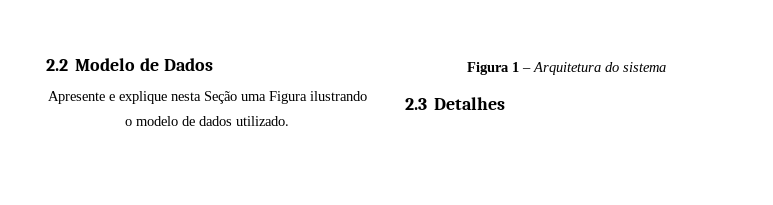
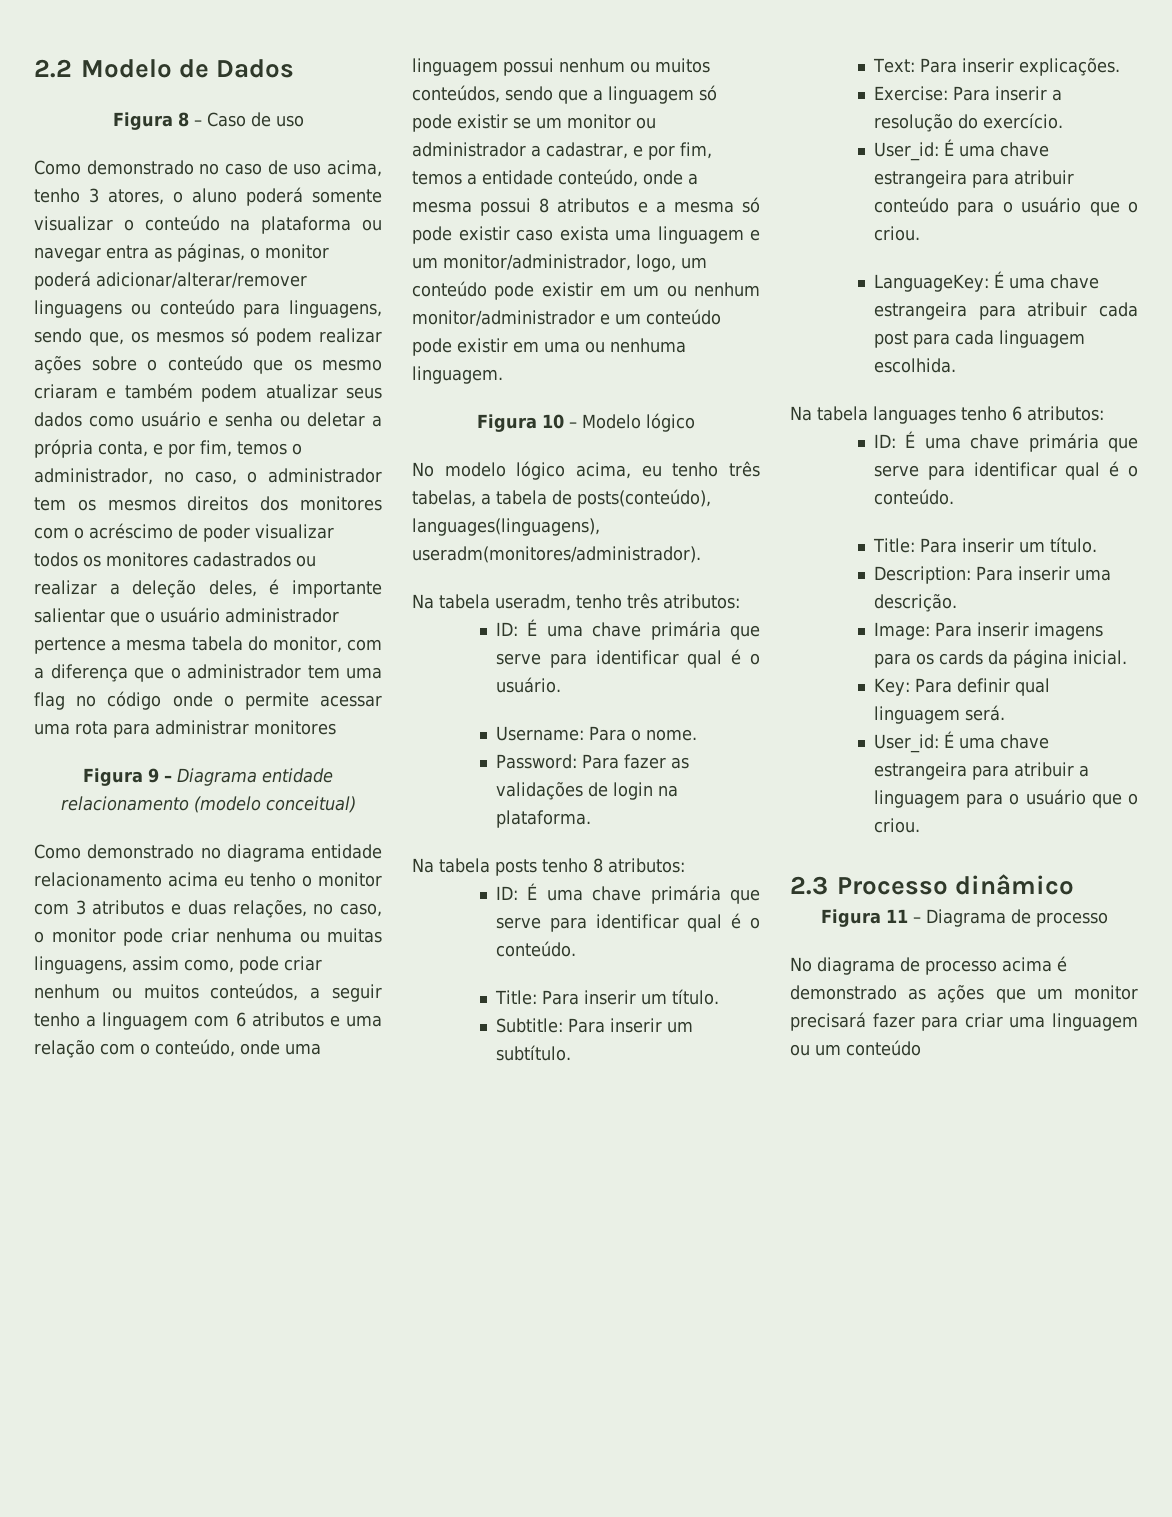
[47,91,367,104] [125,116,289,126] [466,62,666,75] [405,97,506,110] Apresente e explique nesta Seção uma Figura ilustrando o modelo de dados utilizado. // Figura 1 – Arquitetura do sistema // 2.3 Detalhes -> [112,112,304,130] [34,160,382,177] [34,187,382,206] [34,215,383,234] [34,243,329,262] [34,271,307,290] [34,299,382,318] [34,327,382,346] [34,355,382,374] [34,383,382,402] [34,411,382,427] [34,439,302,458] [34,468,382,485] [34,496,382,511] [34,523,334,542] [34,552,316,567] [34,579,382,598] [34,607,339,626] [34,636,382,654] [34,664,382,682] [34,691,382,710] [34,720,336,738] [83,768,333,786] [60,796,356,813] [34,844,382,862] [34,872,382,887] [34,900,383,918] [34,928,382,946] [34,956,322,974] [34,983,382,1002] [34,1012,382,1030] [34,1039,321,1058] [412,58,710,76] [412,85,717,104] [412,114,656,132] [412,142,712,160] [412,169,698,187] [412,197,760,216] [412,226,760,244] [412,254,707,272] [412,281,760,300] [412,309,721,326] [412,338,686,356] [412,366,503,384] [477,413,695,432] [412,461,760,480] [412,489,711,508] [412,518,600,536] [412,546,701,563] [412,593,740,611] [496,619,760,640] [496,649,760,668] [496,677,562,693] [496,726,698,741] [496,754,690,769] [496,782,679,800] [496,810,592,828] [412,858,685,876] [496,883,760,904] [496,913,760,932] [496,941,577,957] [495,989,720,1005] [496,1018,694,1033] [496,1045,572,1061] [873,58,1121,76] [874,86,1063,101] [874,113,1064,132] [874,139,1050,161] [874,170,1075,188] [874,197,1138,216] [874,226,921,241] [874,271,1100,292] [874,302,1138,320] [874,330,1086,348] [874,358,957,373] [790,406,1104,424] [874,431,1138,452] [874,461,1138,480] [874,489,955,505] [873,537,1098,553] [874,566,1112,584] [874,594,958,612] [874,622,1104,640] [874,649,1128,668] [874,678,1051,696] [874,705,1006,724] [874,731,1050,753] [874,762,1090,780] [874,789,1138,808] [874,818,921,833] [790,874,1075,895] [820,909,1108,927] [790,956,1067,975] [790,985,1138,1003] [790,1012,1138,1031] [790,1040,921,1056] Figura 8 – Caso de uso // Como demonstrado no caso de uso acima, tenho 3 atores, o aluno poderá somente visualizar o conteúdo na plataforma ou navegar entra as páginas, o monitor poderá adicionar/alterar/remover linguagens ou conteúdo para linguagens, sendo que, os mesmos só podem realizar ações sobre o conteúdo que os mesmo criaram e também podem atualizar seus dados como usuário e senha ou deletar a própria conta, e por fim, temos o administrador, no caso, o administrador tem os mesmos direitos dos monitores com o acréscimo de poder visualizar todos os monitores cadastrados ou realizar a deleção deles, é importante salientar que o usuário administrador pertence a mesma tabela do monitor, com a diferença que o administrador tem uma flag no código onde o permite acessar uma rota para administrar monitores // Figura 9 – Diagrama entidade relacionamento (modelo conceitual) // Como demonstrado no diagrama entidade relacionamento acima eu tenho o monitor com 3 atributos e duas relações, no caso, o monitor pode criar nenhuma ou muitas linguagens, assim como, pode criar nenhum ou muitos conteúdos, a seguir tenho a linguagem com 6 atributos e uma relação com o conteúdo, onde uma linguagem possui nenhum ou muitos conteúdos, sendo que a linguagem só pode existir se um monitor ou administrador a cadastrar, e por fim, temos a entidade conteúdo, onde a mesma possui 8 atributos e a mesma só pode existir caso exista uma linguagem e um monitor/administrador, logo, um conteúdo pode existir em um ou nenhum monitor/administrador e um conteúdo pode existir em uma ou nenhuma linguagem. // Figura 10 – Modelo lógico // No modelo lógico acima, eu tenho três tabelas, a tabela de posts(conteúdo), languages(linguagens), useradm(monitores/administrador). // Na tabela useradm, tenho três atributos: // ID: É uma chave primária que serve para identificar qual é o usuário. // Username: Para o nome. // Password: Para fazer as validações de login na plataforma. // Na tabela posts tenho 8 atributos: // ID: É uma chave primária que serve para identificar qual é o conteúdo. // Title: Para inserir um título. // Subtitle: Para inserir um subtítulo. // Text: Para inserir explicações. // Exercise: Para inserir a resolução do exercício. // User_id: É uma chave estrangeira para atribuir conteúdo para o usuário que o criou. // LanguageKey: É uma chave estrangeira para atribuir cada post para cada linguagem escolhida. // Na tabela languages tenho 6 atributos: // ID: É uma chave primária que serve para identificar qual é o conteúdo. // Title: Para inserir um título. // Description: Para inserir uma descrição. // Image: Para inserir imagens para os cards da página inicial. // Key: Para definir qual linguagem será. // User_id: É uma chave estrangeira para atribuir a linguagem para o usuário que o criou. // 2.3 Processo dinâmico // Figura 11 – Diagrama de processo // No diagrama de processo acima é demonstrado as ações que um monitor precisará fazer para criar uma linguagem ou um conteúdo

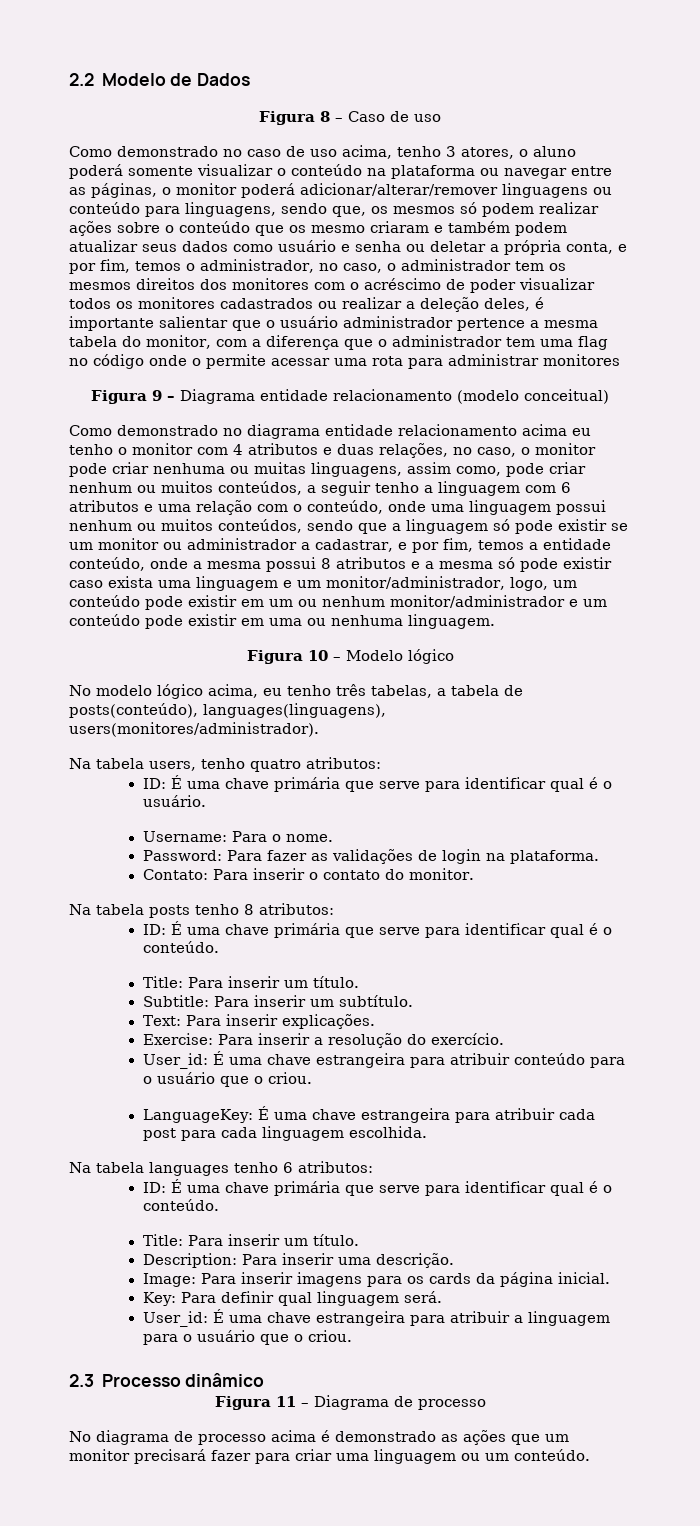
[106,245,149,259] entra -> [571,166,612,176] entre
[75,900,86,915] 3 -> [233,444,243,455] 4
[412,546,701,563] [412,593,658,611] useradm(monitores/administrador). // Na tabela useradm, tenho três -> [69,722,319,737] [69,758,301,772] users(monitores/administrador). // Na tabela users, tenho quatro
(592, 819) none -> [142,868,474,880] // Contato: Para inserir o contato do monitor.
[846,1040,921,1056] conteúdo -> [514,1449,590,1461] conteúdo.

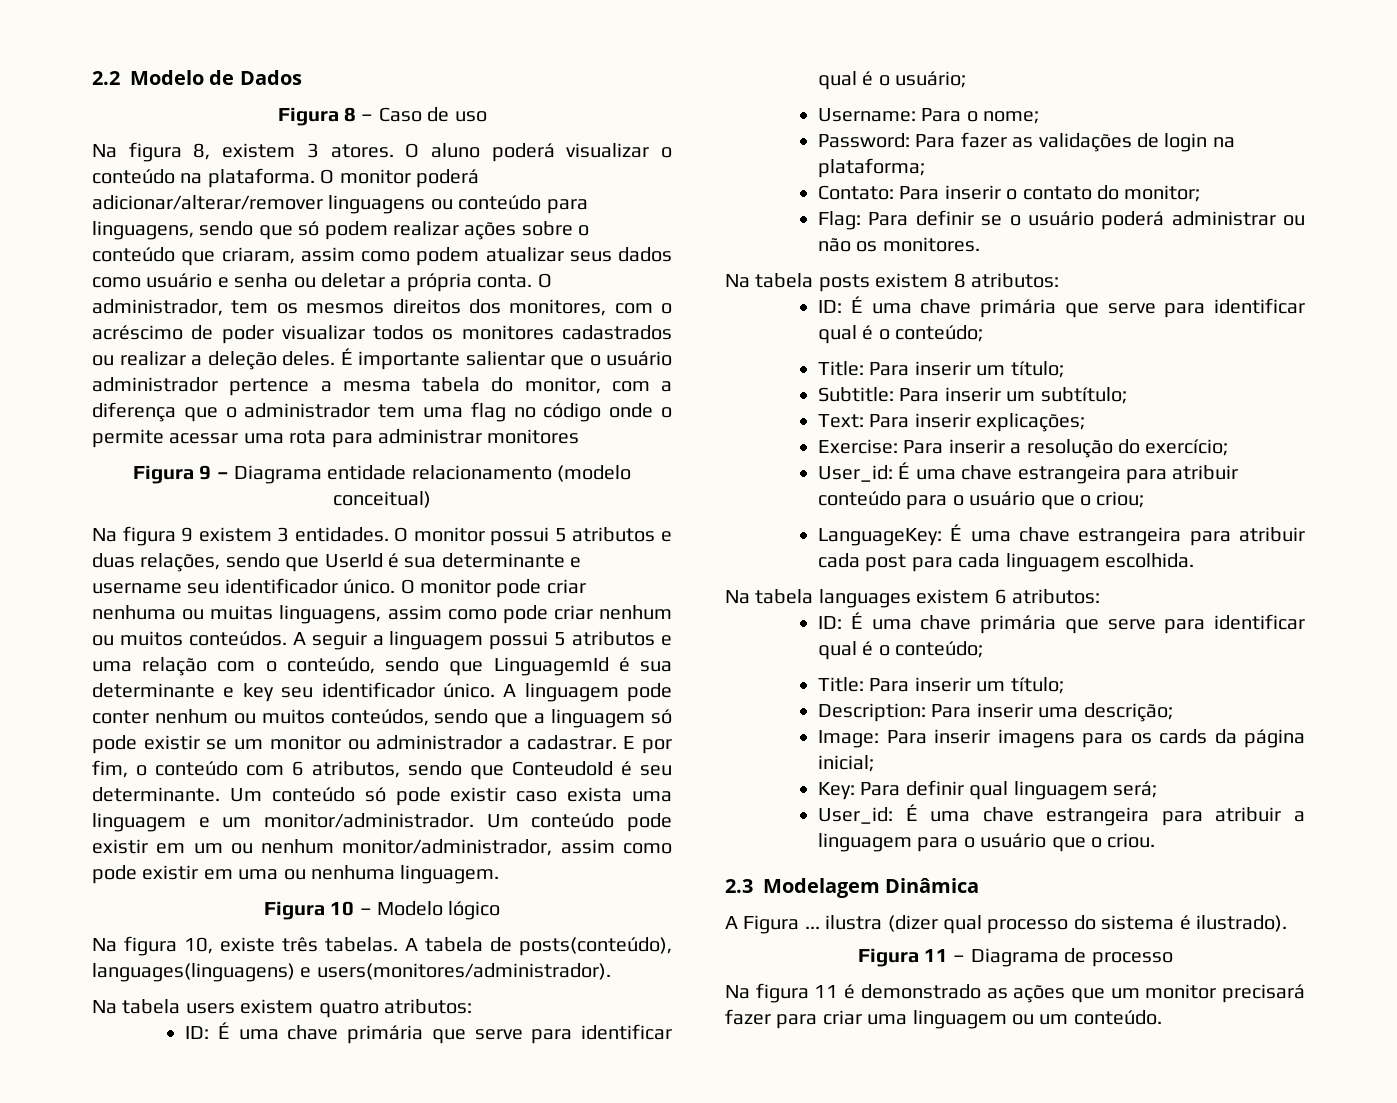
[69,145,528,159] Como demonstrado no caso de uso acima, tenho 3 atores, o -> [92,142,420,162] Na figura 8, existem 3 atores. O
[128,166,193,176] somente -> (555, 152) none
[391,165,612,179] [69,183,171,198] plataforma ou navegar entre as páginas, o -> [207,168,335,188] plataforma. O
[332,206,455,217] que, os mesmos -> [258,225,293,240] que
[289,221,510,233] os mesmo criaram e também -> [221,247,410,264] criaram, assim como
[566,242,627,254] [69,259,511,274] conta, e por fim, temos o administrador, no caso, o administrador -> [477,273,552,288] [92,299,223,316] conta. O administrador,
[232,278,309,290] monitores -> [509,299,607,316] monitores,
[484,297,544,311] deles, é -> [282,348,353,366] deles. É
[69,424,591,439] [69,443,530,458] Como demonstrado no diagrama entidade relacionamento acima eu tenho o monitor com 4 atributos e duas relações, no caso, o -> [92,526,672,546] [92,553,582,572] [92,578,415,594] Na figura 9 existem 3 entidades. O monitor possui 5 atributos e duas relações, sendo que UserId é sua determinante e username seu identificador único. O
[456,466,501,476] como, -> [447,609,497,620] como
[218,481,571,496] conteúdos, a seguir tenho a linguagem com 6 -> [188,631,567,650] conteúdos. A seguir a linguagem possui 5
[388,500,606,515] onde uma linguagem possui -> [385,657,672,676] [92,682,672,702] [92,710,149,724] sendo que LinguagemId é sua determinante e key seu identificador único. A linguagem pode conter
[315,538,611,553] [69,557,493,572] cadastrar, e por fim, temos a entidade conteúdo, onde a mesma possui 8 atributos e a mesma -> [526,735,672,754] [92,760,672,780] [92,787,355,802] cadastrar. E por fim, o conteúdo com 6 atributos, sendo que ConteudoId é seu determinante. Um conteúdo
[326,576,577,591] monitor/administrador, logo, um -> [264,813,519,828] monitor/administrador. Um
[390,595,607,608] [69,614,140,626] monitor/administrador e um conteúdo -> [342,839,673,856] monitor/administrador, assim como
[69,684,446,699] No modelo lógico acima, eu tenho três tabelas, a -> [92,936,418,956] Na figura 10, existe três tabelas. A
[203,703,386,718] languages(linguagens), -> [92,963,312,982] languages(linguagens) e
[149,758,245,771] users, tenho -> [185,999,314,1014] users existem
[142,795,206,807] usuário. -> [895,71,967,88] usuário;
[285,834,333,842] nome. -> [983,111,1040,124] nome;
[509,850,599,864] plataforma. -> [818,158,926,178] plataforma;
[408,868,474,880] monitor. -> [1124,185,1201,202] [818,210,1305,230] [818,237,980,252] monitor; // Flag: Para definir se o usuário poderá administrar ou não os monitores.
[195,904,239,915] tenho -> [875,273,949,288] existem
[142,941,219,953] [142,976,359,988] conteúdo. // Title: Para inserir um título. -> [895,325,984,342] [818,361,1064,378] conteúdo; // Title: Para inserir um título;
[338,995,413,1007] subtítulo. -> [1040,387,1127,404] subtítulo;
[281,1014,375,1029] explicações. -> [976,413,1086,432] explicações;
[430,1033,504,1045] exercício. -> [1145,439,1229,456] exercício;
[267,1072,312,1084] criou. -> [1096,491,1145,508] criou;
[234,1162,278,1173] tenho -> [916,589,990,604] existem
[142,1199,219,1211] [142,1234,359,1246] conteúdo. // Title: Para inserir um título. -> [895,641,984,658] [818,677,1064,694] conteúdo; // Title: Para inserir um título;
[375,1253,454,1268] descrição. -> [1083,703,1173,722] descrição;
[557,1272,610,1284] inicial. -> [818,755,875,772] inicial;
[403,1291,442,1303] será. -> [1113,781,1158,798] será;
[101,1373,265,1387] Processo dinâmico -> [763,878,980,898] [725,915,1287,934] Modelagem Dinâmica // A Figura ... ilustra (dizer qual processo do sistema é ilustrado).
[69,1430,316,1445] No diagrama de processo acima -> [725,983,839,1003] Na figura 11

